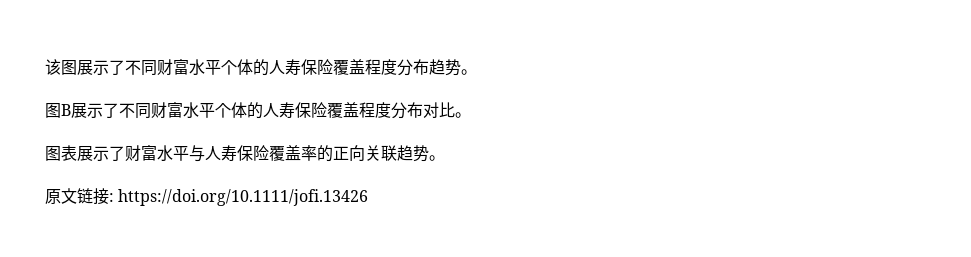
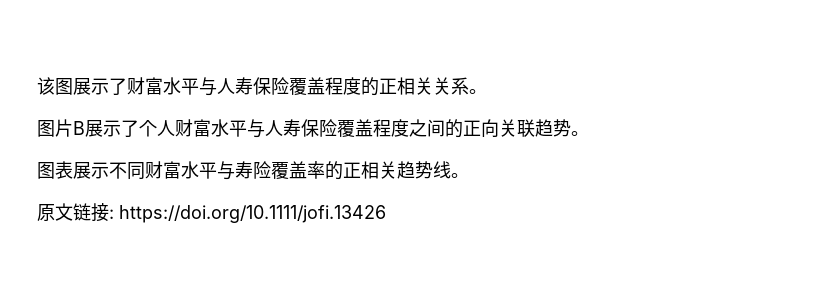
[125,59,477,76] [45,102,471,119] [45,145,429,162] 不同财富水平个体的人寿保险覆盖程度分布趋势。 // 图B展示了不同财富水平个体的人寿保险覆盖程度分布对比。 // 图表展示了财富水平与人寿保险覆盖率的正向关联趋势 -> [127,77,487,96] [37,119,589,138] [37,161,451,180] 财富水平与人寿保险覆盖程度的正相关关系。 // 图片B展示了个人财富水平与人寿保险覆盖程度之间的正向关联趋势。 // 图表展示不同财富水平与寿险覆盖率的正相关趋势线

